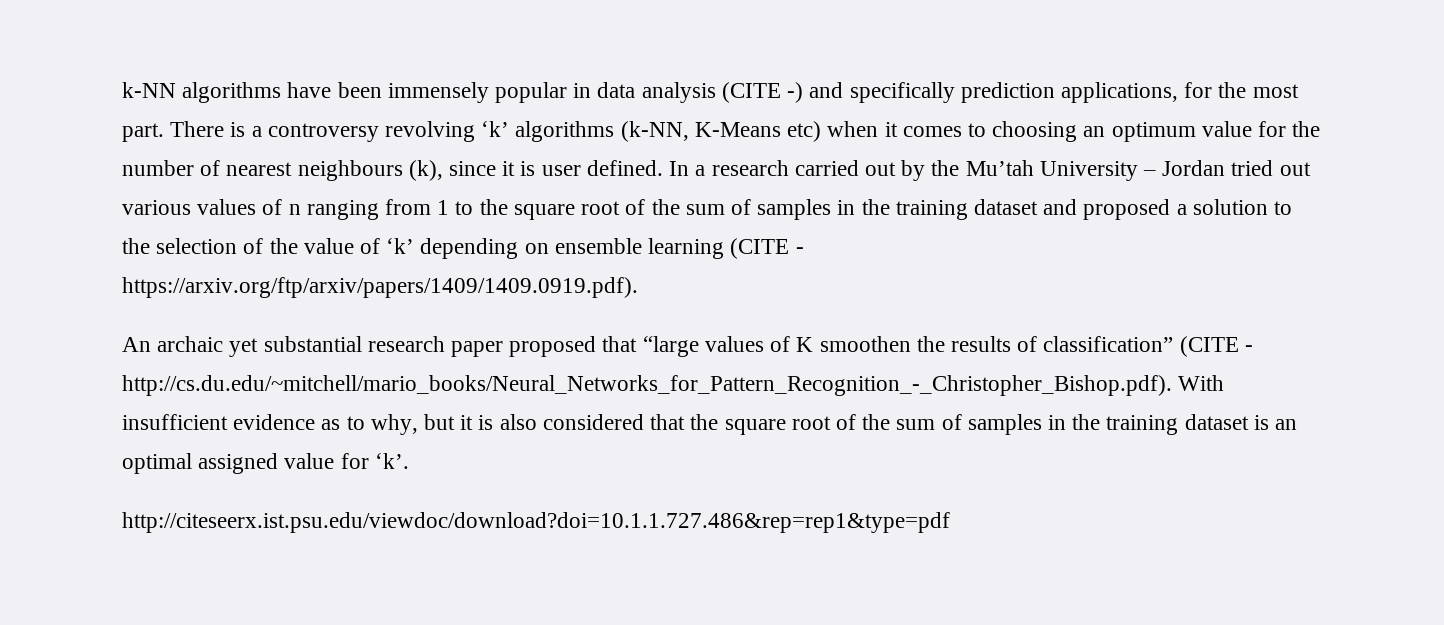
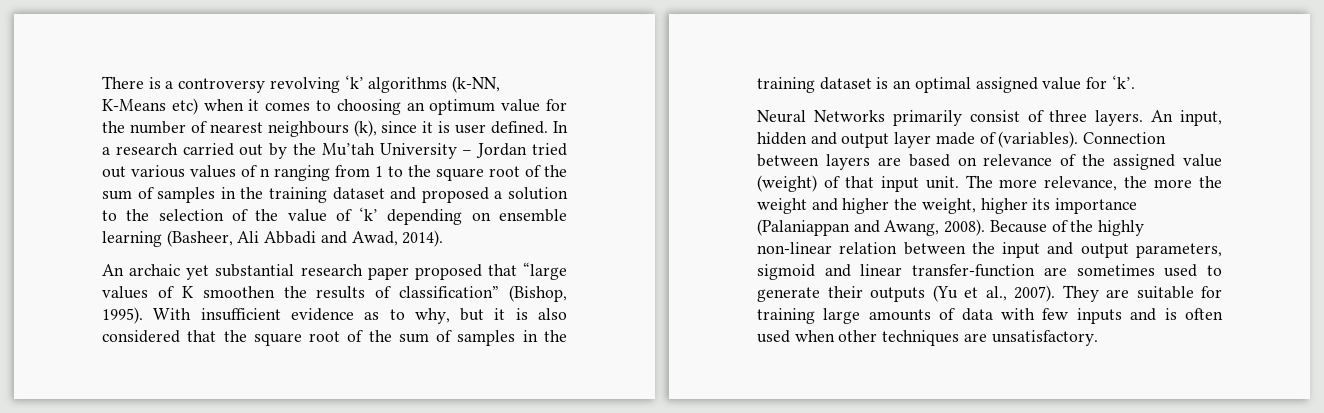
[122,82,1299,103] [122,123,164,142] k-NN algorithms have been immensely popular in data analysis (CITE -) and specifically prediction applications, for the most part. -> (102, 82) none
[730,238,804,259] [122,277,638,298] (CITE - https://arxiv.org/ftp/arxiv/papers/1409/1409.0919.pdf). -> [166,230,444,247] (Basheer, Ali Abbadi and Awad, 2014).
[1179,336,1253,357] [122,375,1172,396] (CITE - http://cs.du.edu/~mitchell/mario_books/Neural_Networks_for_Pattern_Recognition_-_Christopher_Bishop.pdf). -> [509,285,567,302] [102,307,143,324] (Bishop, 1995).
[122,512,950,533] http://citeseerx.ist.psu.edu/viewdoc/download?doi=10.1.1.727.486&rep=rep1&type=pdf -> [757,110,1222,126] [757,131,1167,148] [757,154,1222,170] [757,175,1222,192] [757,198,1138,214] [757,219,1145,236] [757,242,1222,258] [757,264,1222,280] [757,285,1222,302] [757,308,1223,324] [757,330,1098,346] Neural Networks primarily consist of three layers. An input, hidden and output layer made of (variables). Connection between layers are based on relevance of the assigned value (weight) of that input unit. The more relevance, the more the weight and higher the weight, higher its importance (Palaniappan and Awang, 2008). Because of the highly non-linear relation between the input and output parameters, sigmoid and linear transfer-function are sometimes used to generate their outputs (Yu et al., 2007). They are suitable for training large amounts of data with few inputs and is often used when other techniques are unsatisfactory.

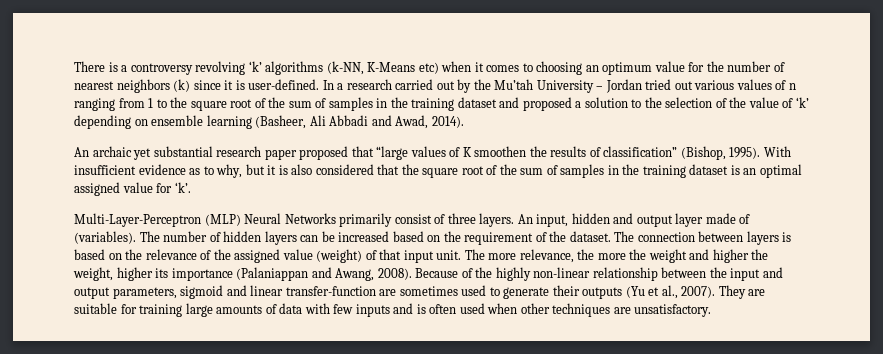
[267,120,377,137] neighbours (k), -> [116,79,191,93] neighbors (k)
[455,121,549,134] user defined. -> [248,79,320,90] user-defined.
(1135, 82) none -> [74,213,241,227] Multi-Layer-Perceptron (MLP)
[1083,132,1167,144] Connection -> [139,231,695,245] The number of hidden layers can be increased based on the requirement of the dataset. The connection
[877,154,977,167] are based on -> [782,232,792,242] [74,249,143,260] is based on the
[839,242,898,254] relation -> [592,267,658,281] relationship

